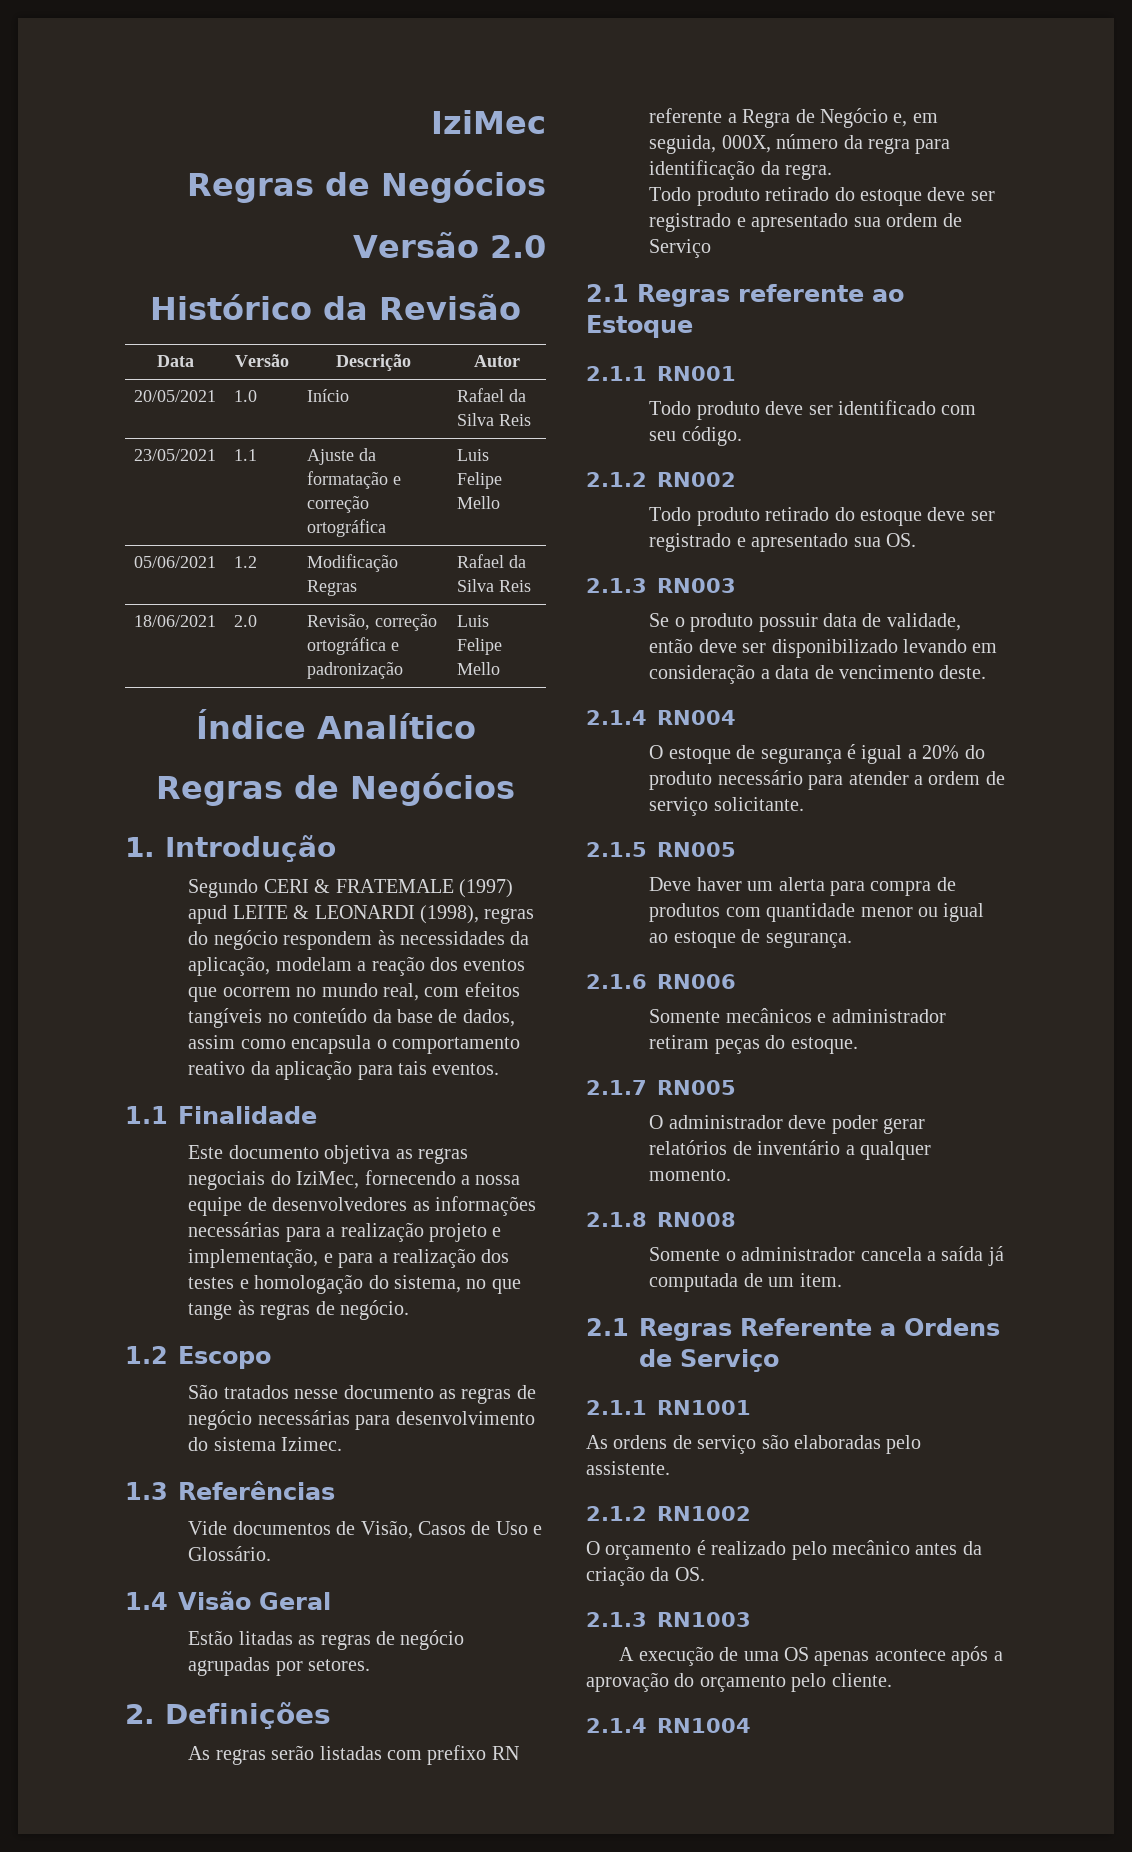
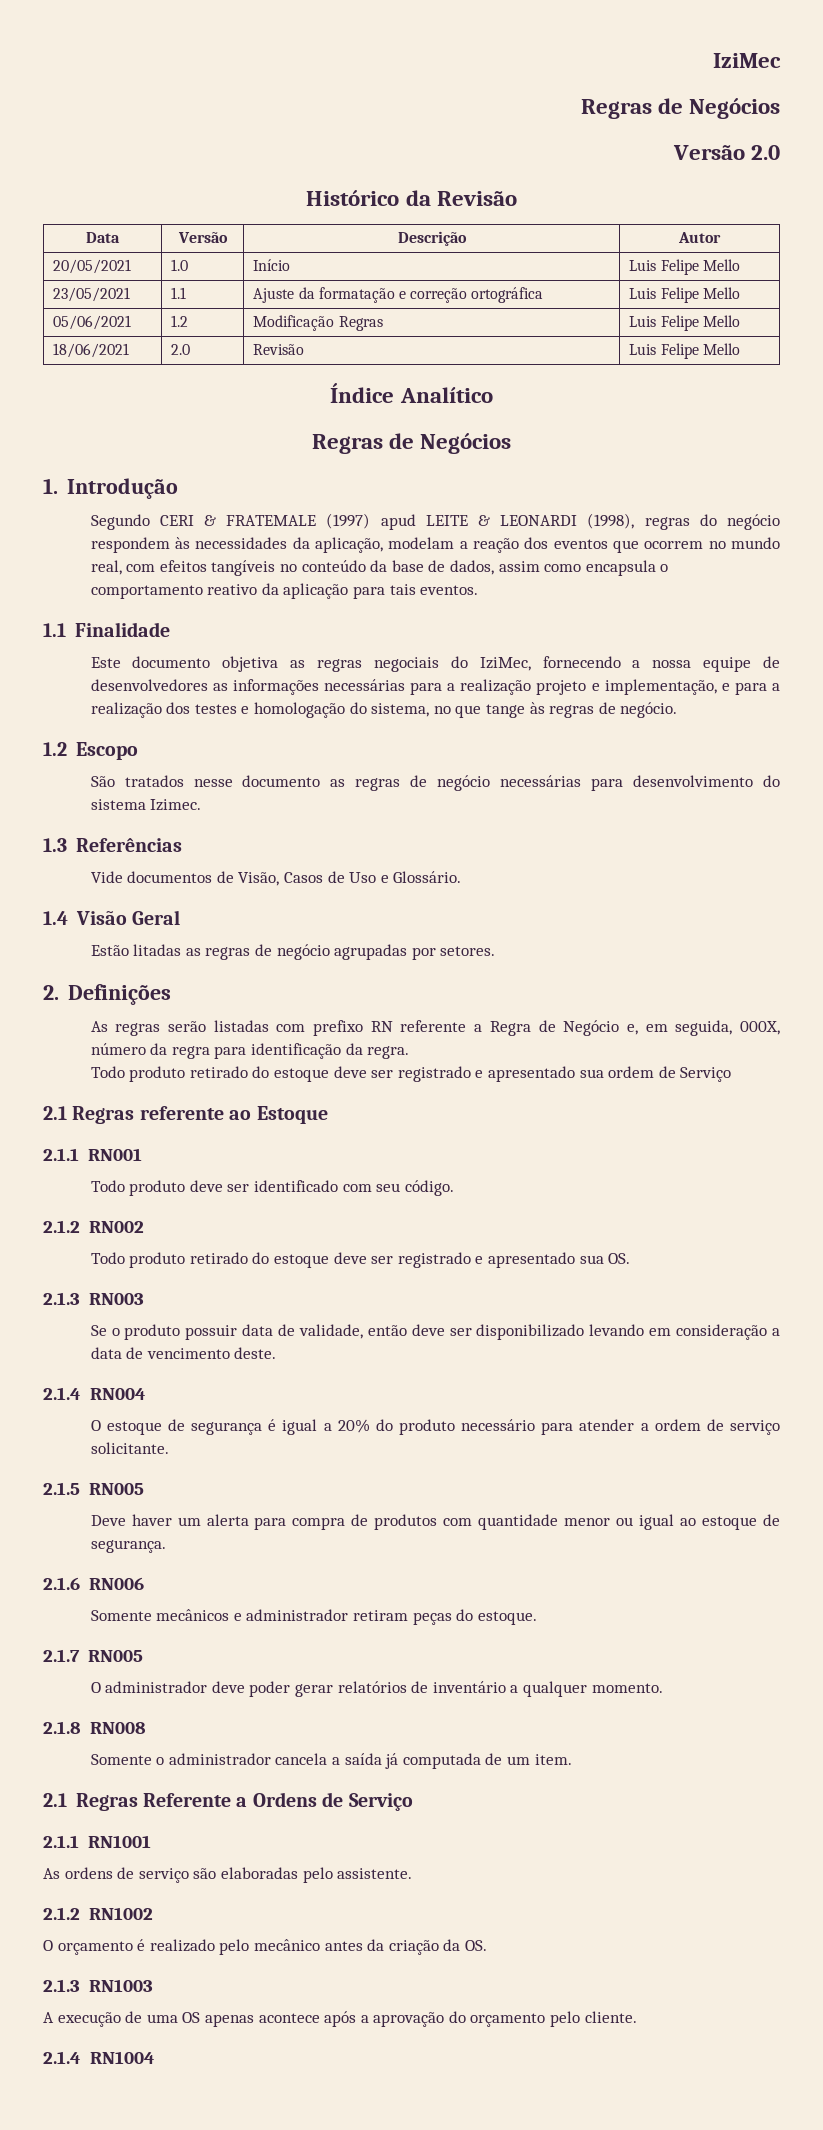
[456,388,526,402] [456,413,531,426] Rafael da Silva Reis -> [629,259,740,275] Luis Felipe Mello
[456,554,526,568] [456,579,531,592] [133,615,216,627] [233,615,257,627] [306,614,437,631] [306,637,399,655] [306,662,403,679] Rafael da Silva Reis // 18/06/2021 | 2.0 | Revisão, correção ortográfica e padronização -> [629,315,740,331] [53,343,130,358] [171,344,191,355] [253,344,305,355] Luis Felipe Mello // 18/06/2021 | 2.0 | Revisão

